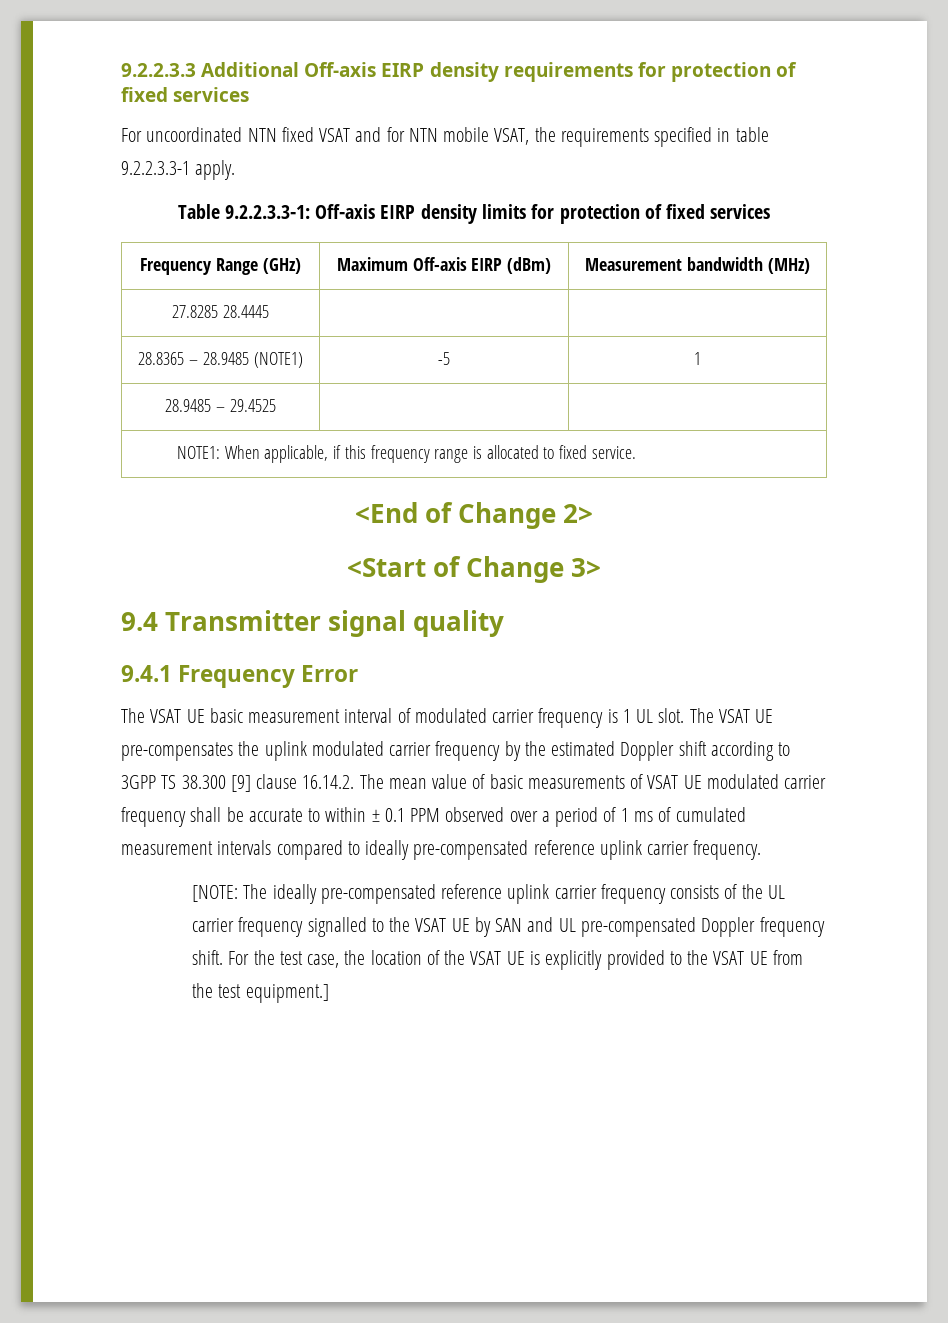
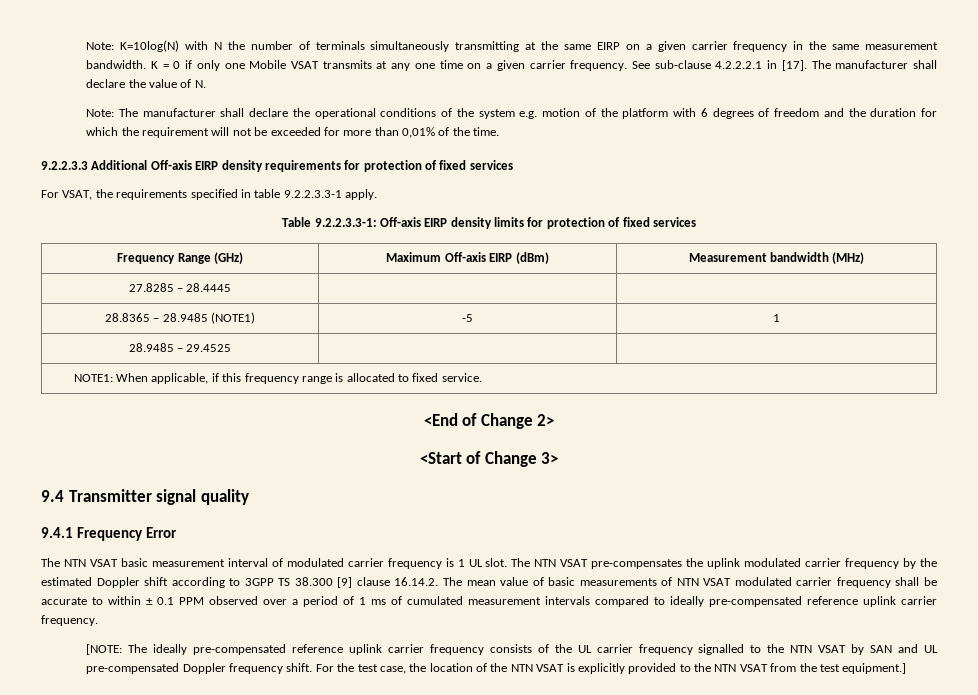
(121, 70) none -> [86,40,938,52] [86,60,938,71] [86,79,206,88] [86,108,938,119] [86,127,500,138] Note: K=10log(N) with N the number of terminals simultaneously transmitting at the same EIRP on a given carrier frequency in the same measurement bandwidth. K = 0 if only one Mobile VSAT transmits at any one time on a given carrier frequency. See sub-clause 4.2.2.2.1 in [17]. The manufacturer shall declare the value of N. // Note: The manufacturer shall declare the operational conditions of the system e.g. motion of the platform with 6 degrees of freedom and the duration for which the requirement will not be exceeded for more than 0,01% of the time. //
[146,127,490,142] uncoordinated NTN fixed VSAT and for NTN mobile -> (59, 194) none
(219, 311) none -> [177,288,183,292] –
[150,709,205,723] VSAT UE -> [63,559,118,567] NTN VSAT
[718,709,774,723] VSAT UE -> [534,559,589,567] NTN VSAT
[647,775,702,789] VSAT UE -> [676,578,732,586] NTN VSAT
[415,918,470,932] VSAT UE -> [790,645,847,653] NTN VSAT
[470,951,525,965] VSAT UE -> [510,664,565,672] NTN VSAT
[713,951,768,965] VSAT UE -> [714,664,768,672] NTN VSAT

